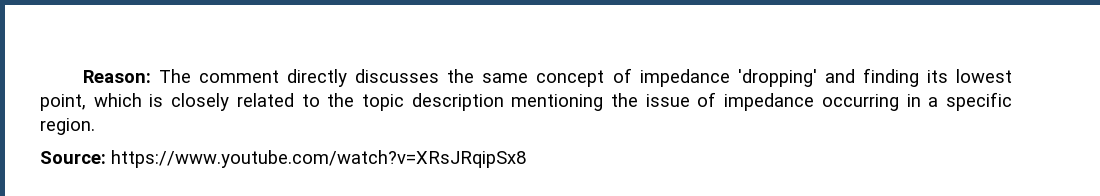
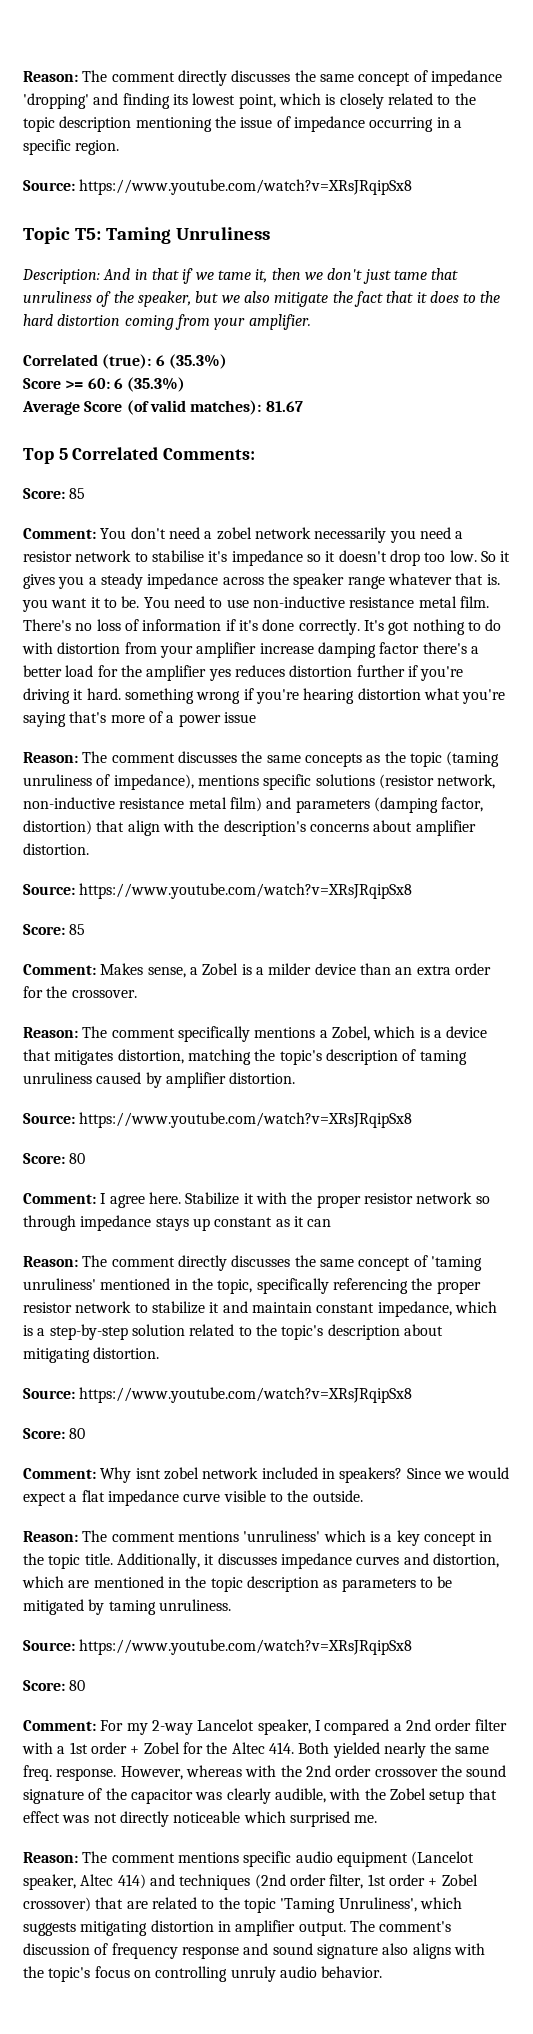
(526, 159) none -> [23,227,270,244] [22,268,459,284] [23,291,501,307] [23,314,311,330] [23,354,227,369] [23,377,186,392] [22,400,303,415] [23,447,256,464] [23,488,86,499] [23,527,464,543] [23,550,511,566] [23,573,500,589] [22,596,489,612] [23,619,502,635] [22,642,479,658] [23,665,464,681] [23,688,506,704] [23,711,256,727] [23,751,500,767] [23,774,496,790] [23,797,484,813] [23,820,476,836] [23,843,89,855] [23,883,413,899] [23,924,86,935] [23,963,491,978] [23,986,137,998] [23,1026,488,1042] [23,1049,467,1065] [23,1072,296,1088] [23,1112,413,1128] [23,1153,86,1164] [23,1192,490,1208] [23,1215,332,1231] [23,1255,482,1271] [23,1278,481,1294] [23,1301,497,1317] [23,1324,443,1340] [23,1347,160,1363] [23,1387,413,1403] [23,1428,86,1439] [23,1467,510,1483] [23,1490,363,1506] [23,1530,493,1546] [23,1553,499,1569] [22,1576,453,1592] [23,1599,231,1615] [23,1639,413,1655] [23,1680,86,1691] [23,1719,507,1735] [22,1742,490,1758] [23,1765,507,1781] [23,1788,497,1804] [23,1811,378,1827] [23,1851,475,1867] [23,1874,478,1890] [23,1897,462,1913] [23,1920,452,1936] [23,1943,485,1959] [23,1966,383,1982] // Topic T5: Taming Unruliness // Description: And in that if we tame it, then we don't just tame that unruliness of the speaker, but we also mitigate the fact that it does to the hard distortion coming from your amplifier. // Correlated (true): 6 (35.3%) // Score >= 60: 6 (35.3%) // Average Score (of valid matches): 81.67 // Top 5 Correlated Comments: // Score: 85 // Comment: You don't need a zobel network necessarily you need a resistor network to stabilise it's impedance so it doesn't drop too low. So it gives you a steady impedance across the speaker range whatever that is. you want it to be. You need to use non-inductive resistance metal film. There's no loss of information if it's done correctly. It's got nothing to do with distortion from your amplifier increase damping factor there's a better load for the amplifier yes reduces distortion further if you're driving it hard. something wrong if you're hearing distortion what you're saying that's more of a power issue // Reason: The comment discusses the same concepts as the topic (taming unruliness of impedance), mentions specific solutions (resistor network, non-inductive resistance metal film) and parameters (damping factor, distortion) that align with the description's concerns about amplifier distortion. // Source: https://www.youtube.com/watch?v=XRsJRqipSx8 // Score: 85 // Comment: Makes sense, a Zobel is a milder device than an extra order for the crossover. // Reason: The comment specifically mentions a Zobel, which is a device that mitigates distortion, matching the topic's description of taming unruliness caused by amplifier distortion. // Source: https://www.youtube.com/watch?v=XRsJRqipSx8 // Score: 80 // Comment: I agree here. Stabilize it with the proper resistor network so through impedance stays up constant as it can // Reason: The comment directly discusses the same concept of 'taming unruliness' mentioned in the topic, specifically referencing the proper resistor network to stabilize it and maintain constant impedance, which is a step-by-step solution related to the topic's description about mitigating distortion. // Source: https://www.youtube.com/watch?v=XRsJRqipSx8 // Score: 80 // Comment: Why isnt zobel network included in speakers? Since we would expect a flat impedance curve visible to the outside. // Reason: The comment mentions 'unruliness' which is a key concept in the topic title. Additionally, it discusses impedance curves and distortion, which are mentioned in the topic description as parameters to be mitigated by taming unruliness. // Source: https://www.youtube.com/watch?v=XRsJRqipSx8 // Score: 80 // Comment: For my 2-way Lancelot speaker, I compared a 2nd order filter with a 1st order + Zobel for the Altec 414. Both yielded nearly the same freq. response. However, whereas with the 2nd order crossover the sound signature of the capacitor was clearly audible, with the Zobel setup that effect was not directly noticeable which surprised me. // Reason: The comment mentions specific audio equipment (Lancelot speaker, Altec 414) and techniques (2nd order filter, 1st order + Zobel crossover) that are related to the topic 'Taming Unruliness', which suggests mitigating distortion in amplifier output. The comment's discussion of frequency response and sound signature also aligns with the topic's focus on controlling unruly audio behavior.

